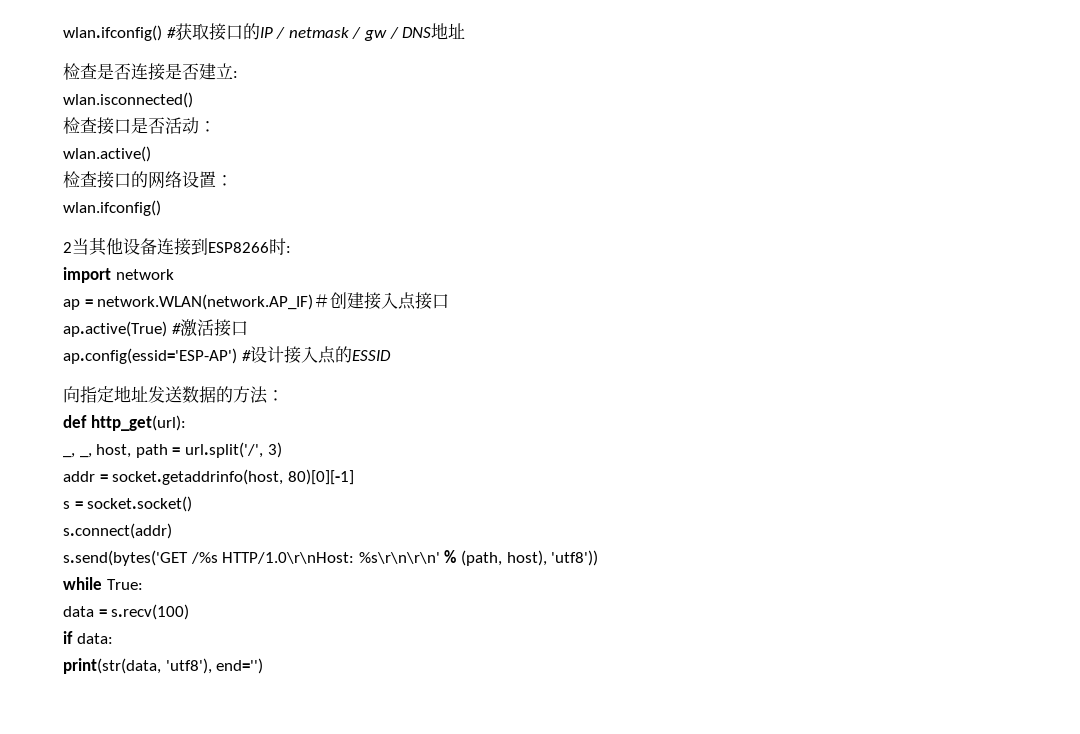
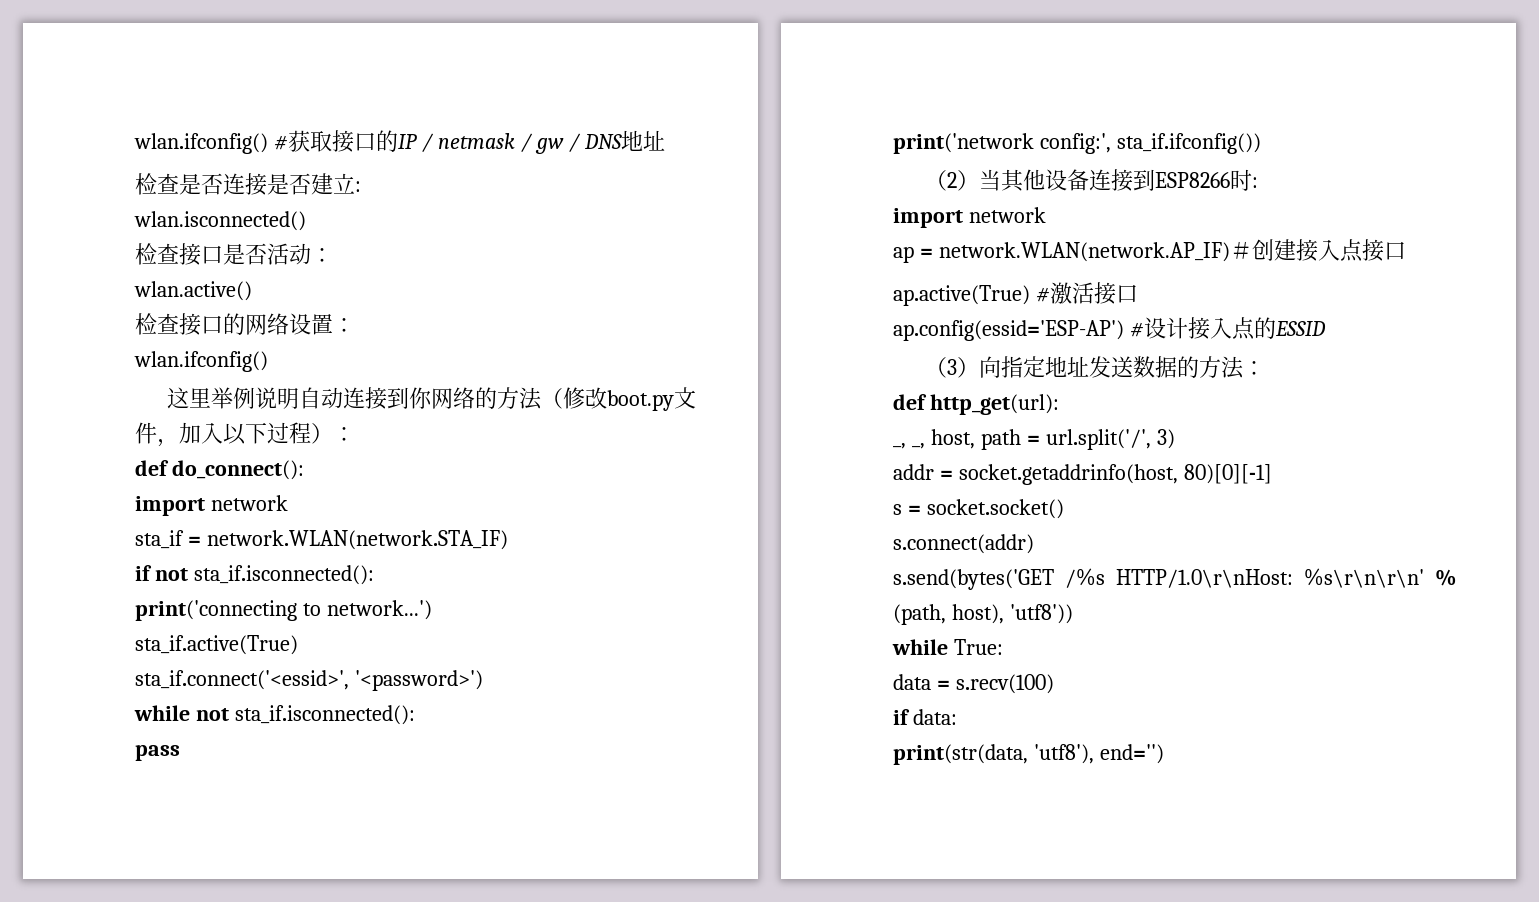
[63,242,72,253] 2 -> [166,387,696,411] [135,422,355,447] [135,460,304,480] [135,495,288,516] [135,530,508,550] [135,565,374,585] [135,600,432,621] [135,635,298,655] [135,670,483,691] [134,705,415,725] [135,745,180,761] [893,133,1261,154] [924,170,979,191] 这里举例说明自动连接到你网络的方法（修改boot.py文件，加入以下过程）： // def do_connect(): // import network // sta_if = network.WLAN(network.STA_IF) // if not sta_if.isconnected(): // print('connecting to network...') // sta_if.active(True) // sta_if.connect('<essid>', '<password>') // while not sta_if.isconnected(): // pass // print('network config:', sta_if.ifconfig()) // （2）
(391, 355) none -> [924,357,979,378] （3）

